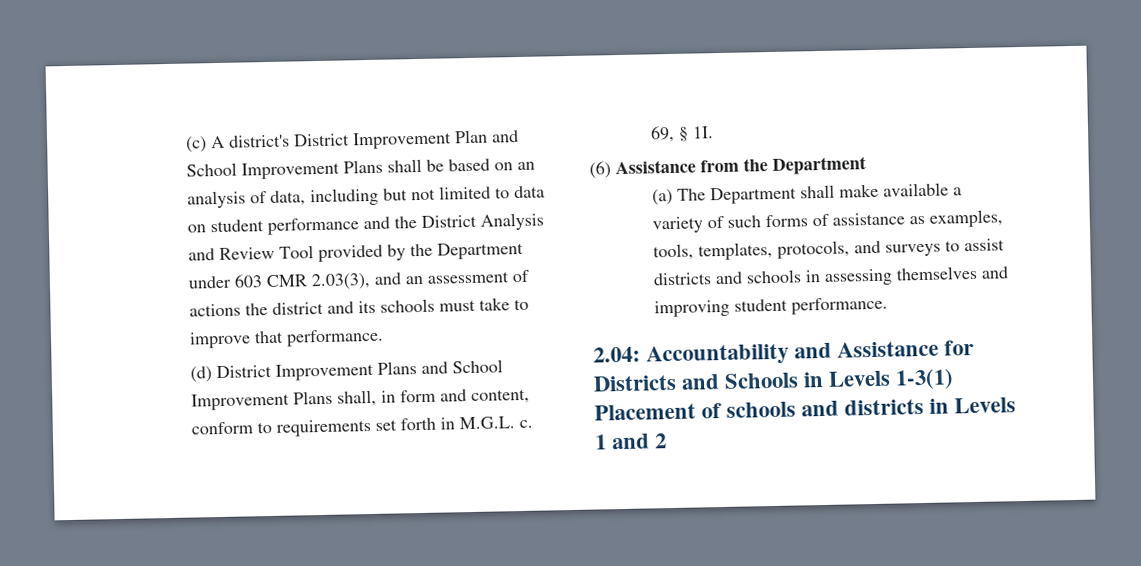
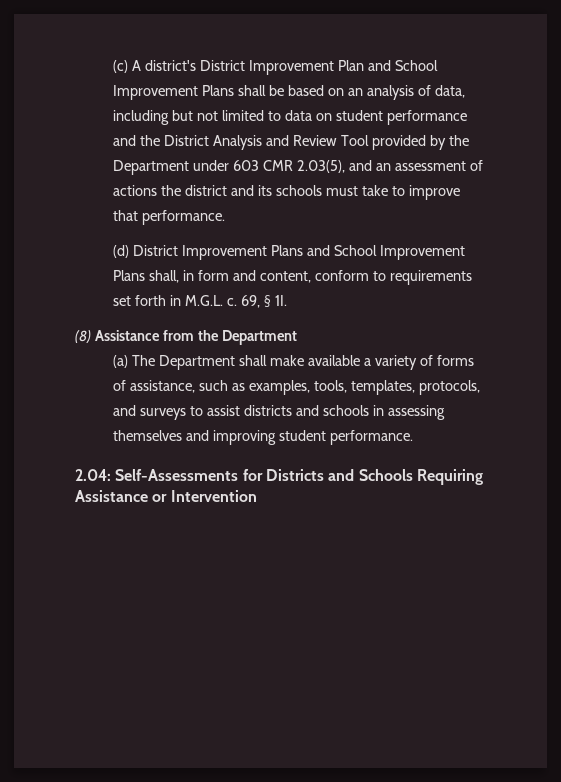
[311,272,372,291] 2.03(3), -> [297,160,346,173] 2.03(5),
[589,161,611,179] (6) -> [75,330,91,343] (8)
[727,215,762,228] such -> (433, 360) none
[832,212,906,226] assistance -> [130,380,229,393] assistance, such
[646,340,940,367] Accountability and Assistance -> [115,469,239,481] Self-Assessments
[803,368,955,390] [594,397,1017,421] [595,433,668,450] in Levels 1-3(1) Placement of schools and districts in Levels 1 and 2 -> [416,469,483,485] [75,490,257,502] Requiring Assistance or Intervention

